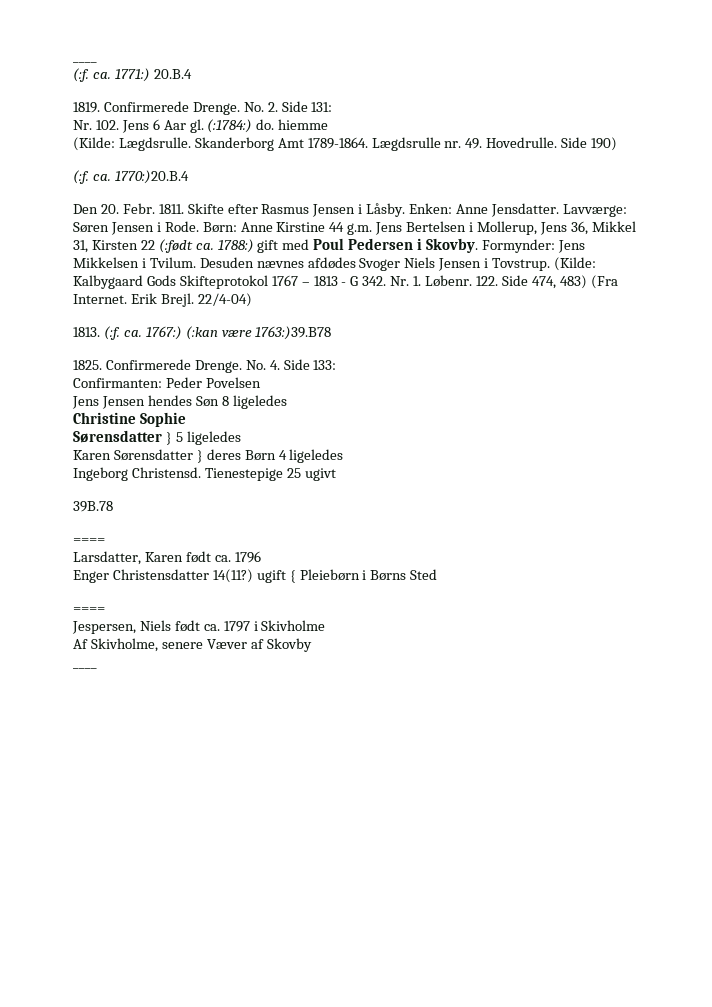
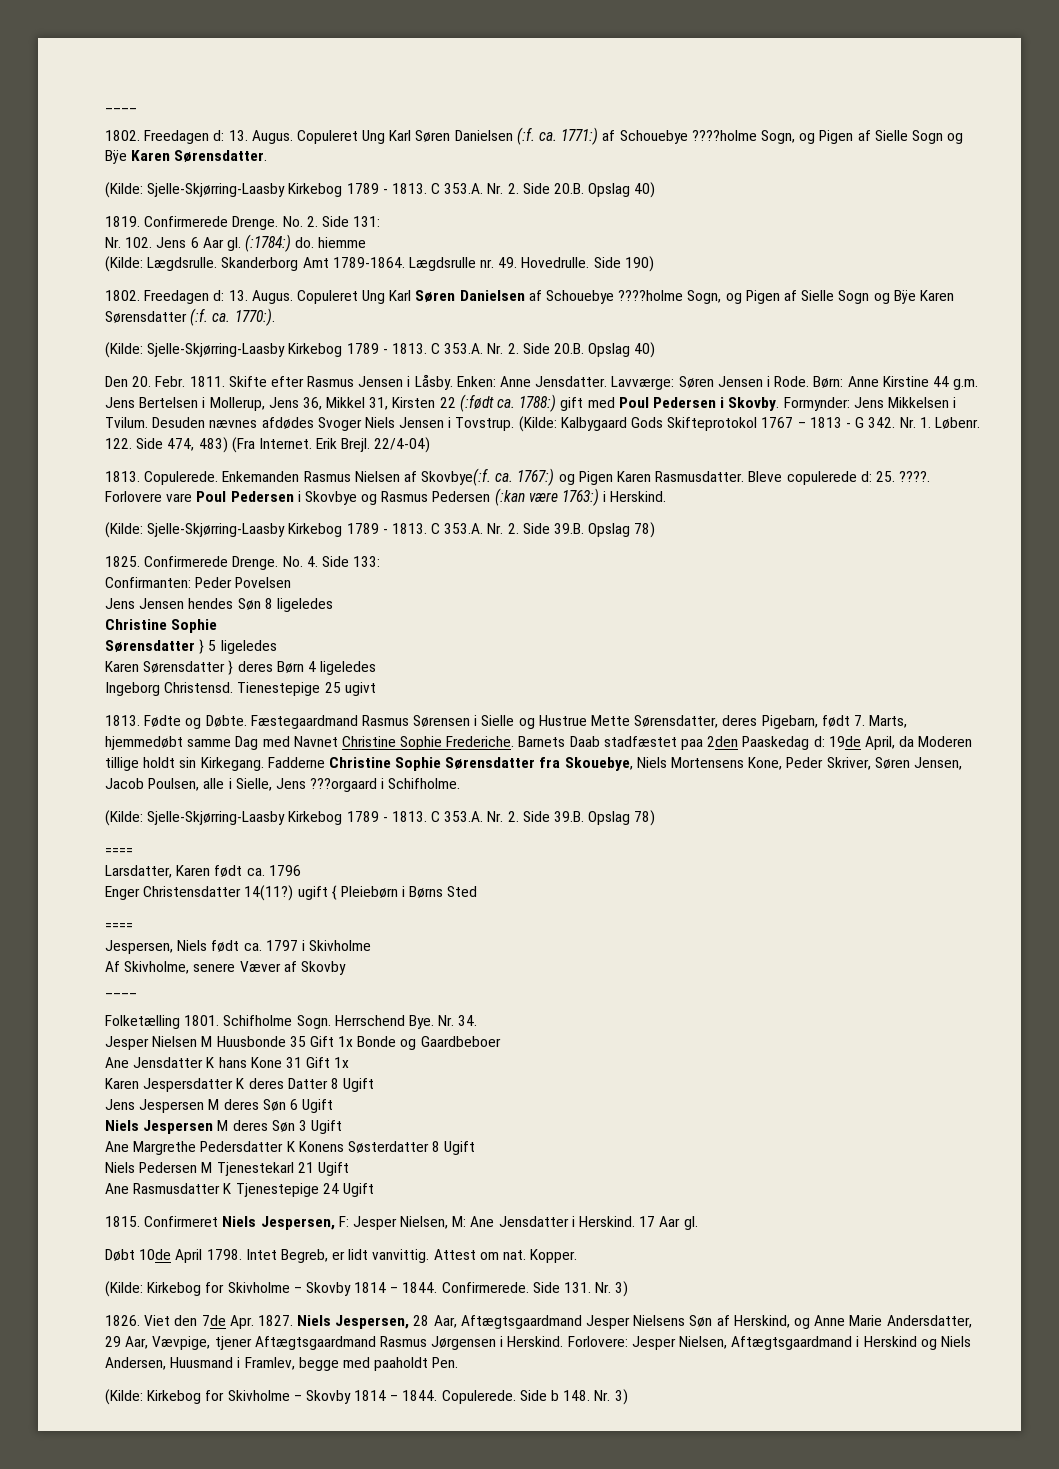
[73,61,97,63] [73,68,192,82] ____ // (:f. ca. 1771:) 20.B.4 -> [105,108,137,110] [105,127,964,145] [105,150,268,164] [105,182,656,198] ____ // 1802. Freedagen d: 13. Augus. Copuleret Ung Karl Søren Danielsen (:f. ca. 1771:) af Schouebye ????holme Sogn, og Pigen af Sielle Sogn og Bÿe Karen Sørensdatter. // (Kilde: Sjelle-Skjørring-Laasby Kirkebog 1789 - 1813. C 353.A. Nr. 2. Side 20.B. Opslag 40)
[73,170,189,184] (:f. ca. 1770:)20.B.4 -> [105,290,954,304] [105,308,275,326] [105,342,656,358] 1802. Freedagen d: 13. Augus. Copuleret Ung Karl Søren Danielsen af Schouebye ????holme Sogn, og Pigen af Sielle Sogn og Bÿe Karen Sørensdatter (:f. ca. 1770:). // (Kilde: Sjelle-Skjørring-Laasby Kirkebog 1789 - 1813. C 353.A. Nr. 2. Side 20.B. Opslag 40)
[103,326,332,340] (:f. ca. 1767:) (:kan være 1763:)39.B78 -> [144,468,931,486] [105,488,667,506] [105,522,656,538] Copulerede. Enkemanden Rasmus Nielsen af Skovbye(:f. ca. 1767:) og Pigen Karen Rasmusdatter. Bleve copulerede d: 25. ????. Forlovere vare Poul Pedersen i Skovbye og Rasmus Pedersen (:kan være 1763:) i Herskind. // (Kilde: Sjelle-Skjørring-Laasby Kirkebog 1789 - 1813. C 353.A. Nr. 2. Side 39.B. Opslag 78)
[73,501,113,512] 39B.78 -> [105,715,908,729] [105,736,973,750] [105,757,962,771] [105,778,461,792] [105,810,656,826] 1813. Fødte og Døbte. Fæstegaardmand Rasmus Sørensen i Sielle og Hustrue Mette Sørensdatter, deres Pigebarn, født 7. Marts, hjemmedøbt samme Dag med Navnet Christine Sophie Frederiche. Barnets Daab stadfæstet paa 2den Paaskedag d: 19de April, da Moderen tillige holdt sin Kirkegang. Fadderne Christine Sophie Sørensdatter fra Skouebye, Niels Mortensens Kone, Peder Skriver, Søren Jensen, Jacob Poulsen, alle i Sielle, Jens ???orgaard i Schifholme. // (Kilde: Sjelle-Skjørring-Laasby Kirkebog 1789 - 1813. C 353.A. Nr. 2. Side 39.B. Opslag 78)
(97, 668) none -> [105,1015,478,1029] [105,1036,501,1050] [105,1057,350,1068] [105,1078,375,1092] [105,1099,334,1113] [105,1120,343,1134] [105,1141,476,1155] [105,1162,349,1176] [105,1183,374,1197] [105,1216,698,1230] [105,1249,578,1263] [105,1281,629,1297] [105,1315,972,1329] [105,1336,971,1350] [105,1357,459,1371] [105,1389,628,1405] // Folketælling 1801. Schifholme Sogn. Herrschend Bye. Nr. 34. // Jesper Nielsen M Huusbonde 35 Gift 1x Bonde og Gaardbeboer // Ane Jensdatter K hans Kone 31 Gift 1x // Karen Jespersdatter K deres Datter 8 Ugift // Jens Jespersen M deres Søn 6 Ugift // Niels Jespersen M deres Søn 3 Ugift // Ane Margrethe Pedersdatter K Konens Søsterdatter 8 Ugift // Niels Pedersen M Tjenestekarl 21 Ugift // Ane Rasmusdatter K Tjenestepige 24 Ugift // 1815. Confirmeret Niels Jespersen, F: Jesper Nielsen, M: Ane Jensdatter i Herskind. 17 Aar gl. // Døbt 10de April 1798. Intet Begreb, er lidt vanvittig. Attest om nat. Kopper. // (Kilde: Kirkebog for Skivholme – Skovby 1814 – 1844. Confirmerede. Side 131. Nr. 3) // 1826. Viet den 7de Apr. 1827. Niels Jespersen, 28 Aar, Aftægtsgaardmand Jesper Nielsens Søn af Herskind, og Anne Marie Andersdatter, 29 Aar, Vævpige, tjener Aftægtsgaardmand Rasmus Jørgensen i Herskind. Forlovere: Jesper Nielsen, Aftægtsgaardmand i Herskind og Niels Andersen, Huusmand i Framlev, begge med paaholdt Pen. // (Kilde: Kirkebog for Skivholme – Skovby 1814 – 1844. Copulerede. Side b 148. Nr. 3)

